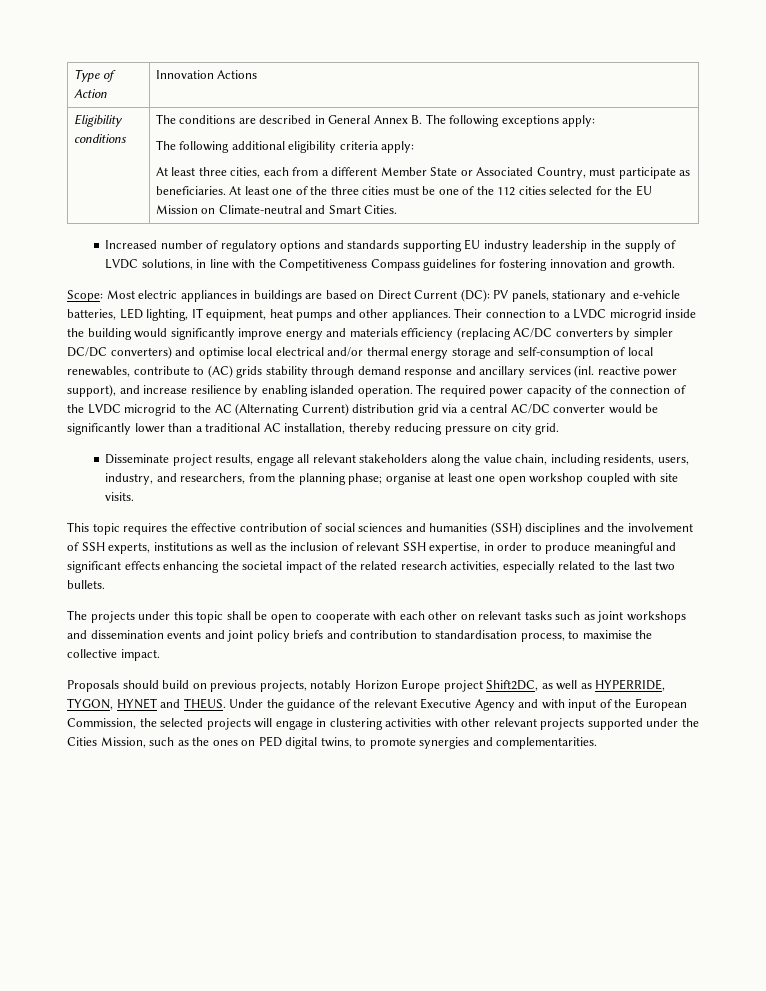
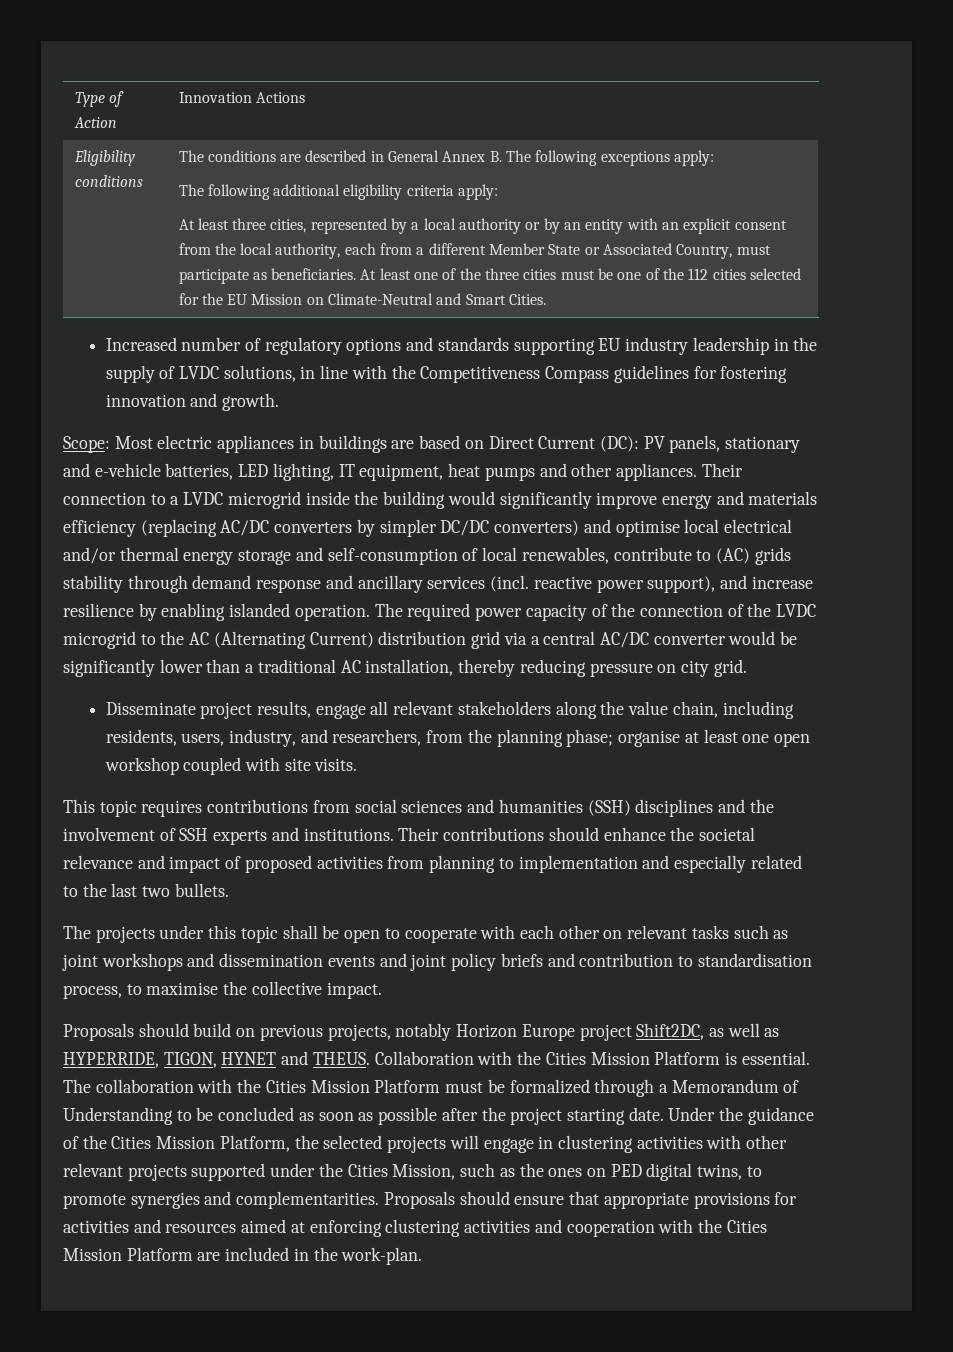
(261, 172) none -> [310,218,787,234] [178,243,341,259] represented by a local authority or by an entity with an explicit consent from the local authority,
[218,205,302,214] Climate-neutral -> [328,293,434,305] Climate-Neutral
[574,365,595,378] (inl. -> [490,575,530,592] (incl.
[170,523,323,532] the effective contribution of -> [207,799,350,813] contributions from
[108,542,677,554] [67,561,500,573] experts, institutions as well as the inclusion of relevant SSH expertise, in order to produce meaningful and significant effects enhancing the societal impact of the related research activities, -> [213,827,755,845] [63,855,670,873] experts and institutions. Their contributions should enhance the societal relevance and impact of proposed activities from planning to implementation and
[67,698,113,710] TYGON, -> [163,1052,217,1068] TIGON,
(226, 703) none -> [374,1051,810,1065] [63,1079,800,1097] [63,1107,664,1125] Collaboration with the Cities Mission Platform is essential. The collaboration with the Cities Mission Platform must be formalized through a Memorandum of Understanding to be concluded as soon as possible after the project starting date.
[373,698,687,711] [67,718,136,729] relevant Executive Agency and with input of the European Commission, -> [111,1135,290,1152] Cities Mission Platform,
(598, 743) none -> [383,1191,798,1209] [63,1219,767,1237] [63,1247,423,1265] Proposals should ensure that appropriate provisions for activities and resources aimed at enforcing clustering activities and cooperation with the Cities Mission Platform are included in the work-plan.

